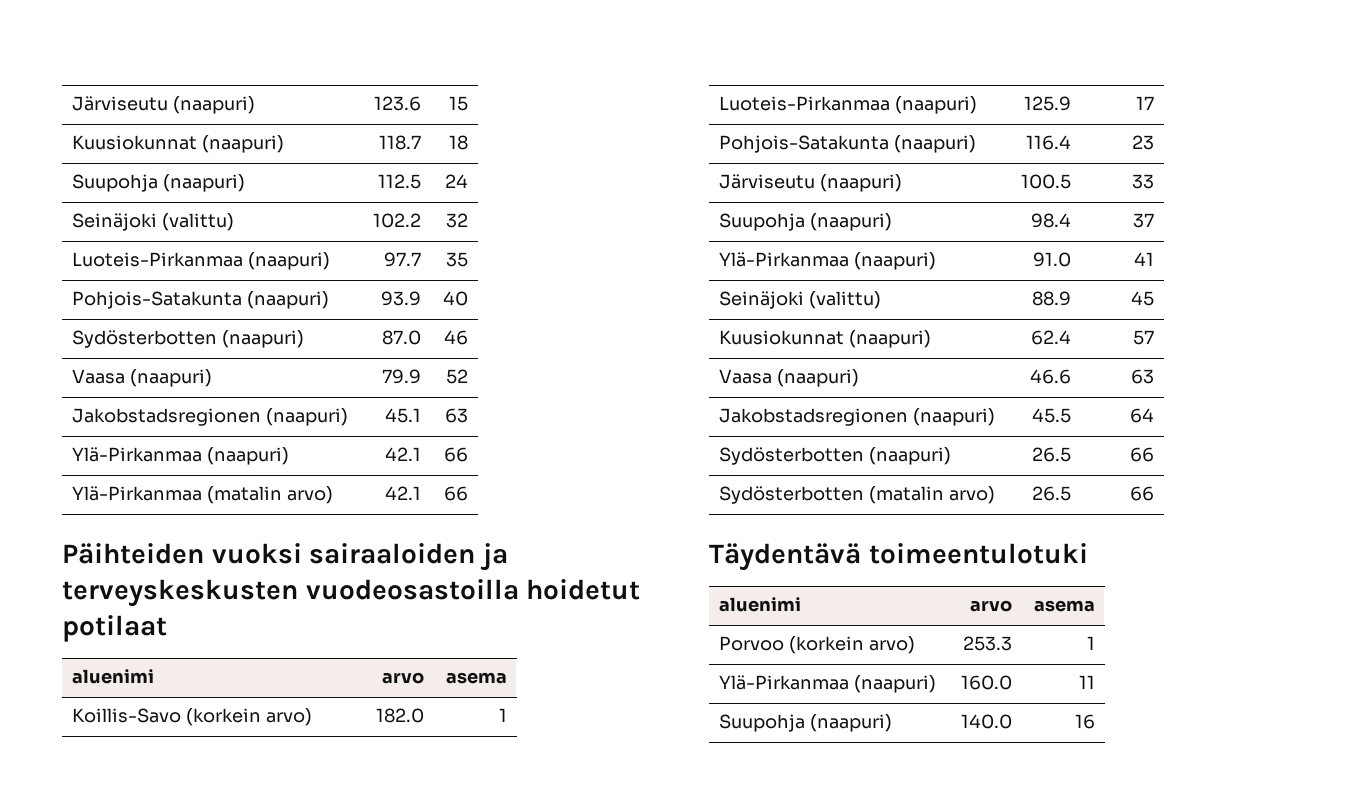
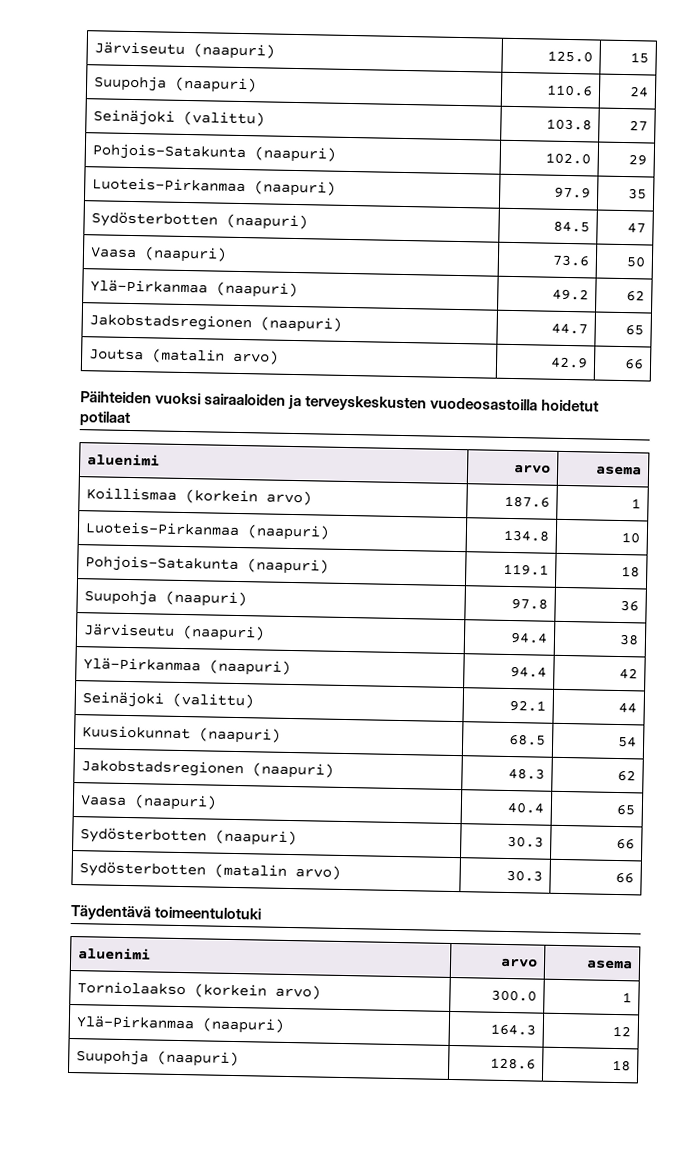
[72,96,256,114] [373,96,421,111] Järviseutu (naapuri) | 123.6 -> [94,41,276,60] [546,50,593,63] Järviseutu (naapuri) | 125.0
[72,135,285,153] [378,135,421,150] [448,135,468,150] [72,174,246,192] [377,174,421,189] // Kuusiokunnat (naapuri) | 118.7 | 18 // Suupohja (naapuri) | 112.5 -> [93,75,258,94] [545,84,593,97] // Suupohja (naapuri) | 110.6
[372,213,421,228] [445,213,468,228] [72,252,331,270] [383,252,421,267] 102.2 | 32 // Luoteis-Pirkanmaa (naapuri) | 97.7 -> [545,118,592,131] [628,120,648,132] [92,143,337,163] [544,152,591,165] [627,154,647,166] [92,177,337,197] [553,186,591,199] 103.8 | 27 // Pohjois-Satakunta (naapuri) | 102.0 | 29 // Luoteis-Pirkanmaa (naapuri) | 97.9
[72,291,330,309] [380,291,421,306] [442,291,468,306] [72,330,305,348] [381,330,421,345] [443,330,468,345] [72,369,213,387] [381,369,421,384] [445,369,468,384] [72,408,349,426] [384,408,421,423] [444,408,468,423] [72,447,290,465] [384,447,421,461] [443,447,468,462] [72,486,334,504] [384,486,421,500] // Pohjois-Satakunta (naapuri) | 93.9 | 40 // Sydösterbotten (naapuri) | 87.0 | 46 // Vaasa (naapuri) | 79.9 | 52 // Jakobstadsregionen (naapuri) | 45.1 | 63 // Ylä-Pirkanmaa (naapuri) | 42.1 | 66 // Ylä-Pirkanmaa (matalin arvo) | 42.1 -> [91,211,309,231] [552,220,590,233] [626,222,646,234] [90,246,228,263] [551,254,590,267] [625,256,646,268] [90,279,299,299] [551,288,589,301] [625,290,645,302] [89,313,343,333] [550,322,588,335] [624,324,644,336] [89,348,280,365] [549,356,588,369] // Sydösterbotten (naapuri) | 84.5 | 47 // Vaasa (naapuri) | 73.6 | 50 // Ylä-Pirkanmaa (naapuri) | 49.2 | 62 // Jakobstadsregionen (naapuri) | 44.7 | 65 // Joutsa (matalin arvo) | 42.9
[72,708,313,726] [375,708,424,723] Koillis-Savo (korkein arvo) | 182.0 -> [86,487,313,506] [503,495,550,508] Koillismaa (korkein arvo) | 187.6
[1023,96,1071,111] [1135,96,1154,110] [719,135,977,153] [1025,135,1071,150] [1131,135,1154,150] [719,174,903,192] [1020,174,1071,189] [1131,174,1154,189] [719,213,893,231] [1030,213,1071,228] [1132,213,1154,228] [719,252,937,270] [1032,252,1071,267] [1133,252,1154,266] [719,291,882,309] [1031,291,1071,306] [1130,291,1154,306] [719,330,932,348] [1030,330,1071,345] [1132,330,1154,345] [719,369,860,387] [1029,369,1071,384] [1130,369,1154,384] [719,408,996,426] [1031,408,1071,423] [1129,408,1154,423] [719,447,952,465] [1031,447,1071,462] 125.9 | 17 // Pohjois-Satakunta (naapuri) | 116.4 | 23 // Järviseutu (naapuri) | 100.5 | 33 // Suupohja (naapuri) | 98.4 | 37 // Ylä-Pirkanmaa (naapuri) | 91.0 | 41 // Seinäjoki (valittu) | 88.9 | 45 // Kuusiokunnat (naapuri) | 62.4 | 57 // Vaasa (naapuri) | 46.6 | 63 // Jakobstadsregionen (naapuri) | 45.5 | 64 // Sydösterbotten (naapuri) | 26.5 -> [502,529,549,542] [620,532,640,544] [85,555,330,575] [502,563,549,576] [620,566,640,578] [84,589,248,608] [510,598,548,610] [619,600,639,612] [83,623,266,642] [509,632,548,644] [618,634,639,646] [83,657,292,677] [509,666,547,678] [618,667,638,680] [82,691,255,709] [508,699,546,712] [617,701,637,714] [82,725,282,744] [508,733,546,746] [617,735,637,748] [81,759,335,779] [507,767,545,780] [616,769,636,782] [80,794,218,811] [506,801,544,814] [615,803,635,816] [80,827,298,847] [506,835,544,848] 134.8 | 10 // Pohjois-Satakunta (naapuri) | 119.1 | 18 // Suupohja (naapuri) | 97.8 | 36 // Järviseutu (naapuri) | 94.4 | 38 // Ylä-Pirkanmaa (naapuri) | 94.4 | 42 // Seinäjoki (valittu) | 92.1 | 44 // Kuusiokunnat (naapuri) | 68.5 | 54 // Jakobstadsregionen (naapuri) | 48.3 | 62 // Vaasa (naapuri) | 40.4 | 65 // Sydösterbotten (naapuri) | 30.3
[1031,486,1071,501] 26.5 -> [505,869,543,882] 30.3
[719,636,916,654] [962,636,1012,651] Porvoo (korkein arvo) | 253.3 -> [77,981,322,1000] [490,989,537,1002] Torniolaakso (korkein arvo) | 300.0
[960,675,1012,690] [1078,675,1095,689] [719,714,893,732] [960,714,1012,729] [1074,714,1095,729] 160.0 | 11 // Suupohja (naapuri) | 140.0 | 16 -> [489,1023,536,1036] [611,1025,631,1037] [76,1049,240,1068] [489,1057,536,1070] [611,1059,631,1072] 164.3 | 12 // Suupohja (naapuri) | 128.6 | 18

